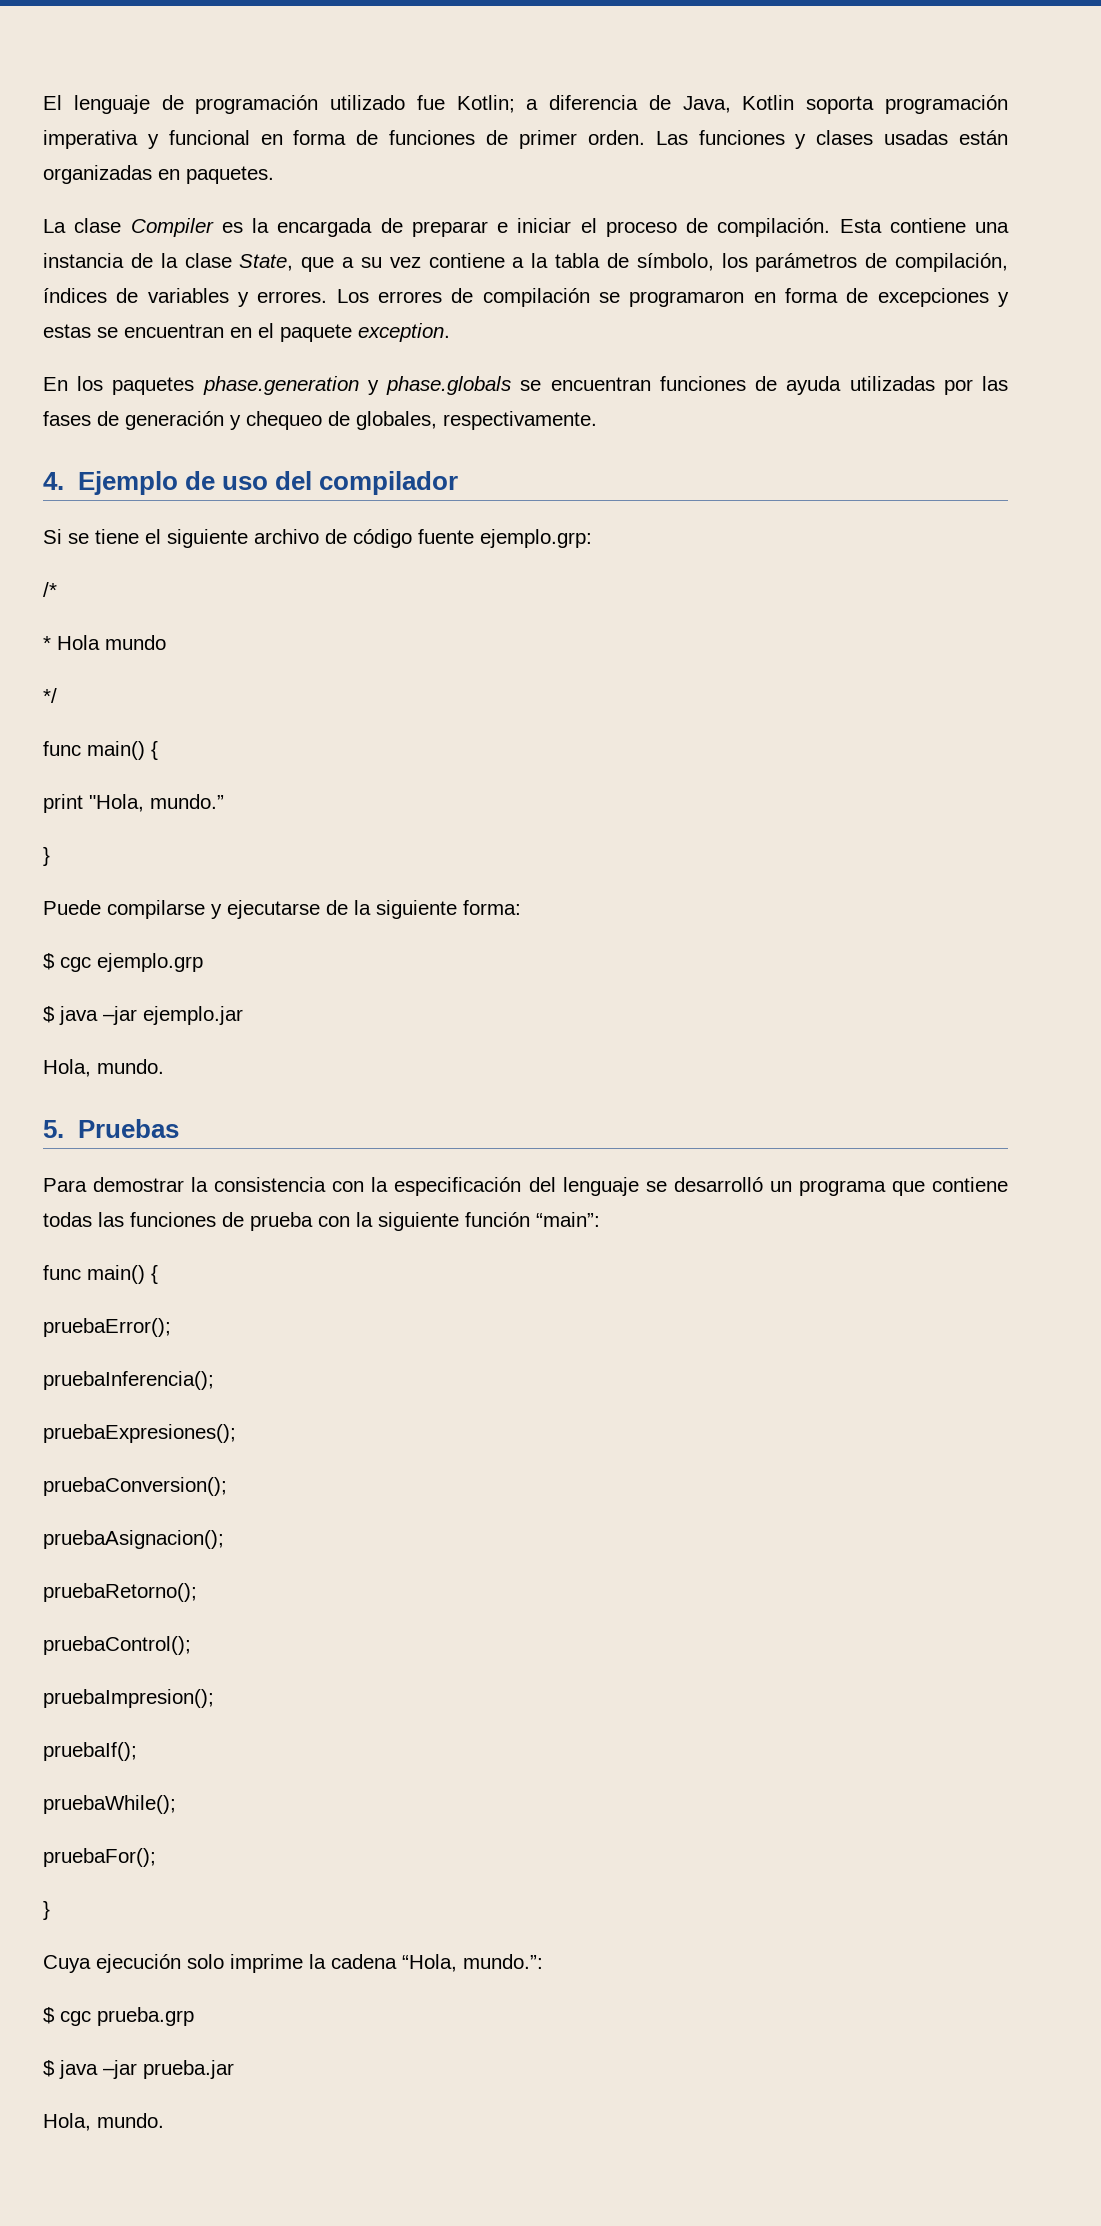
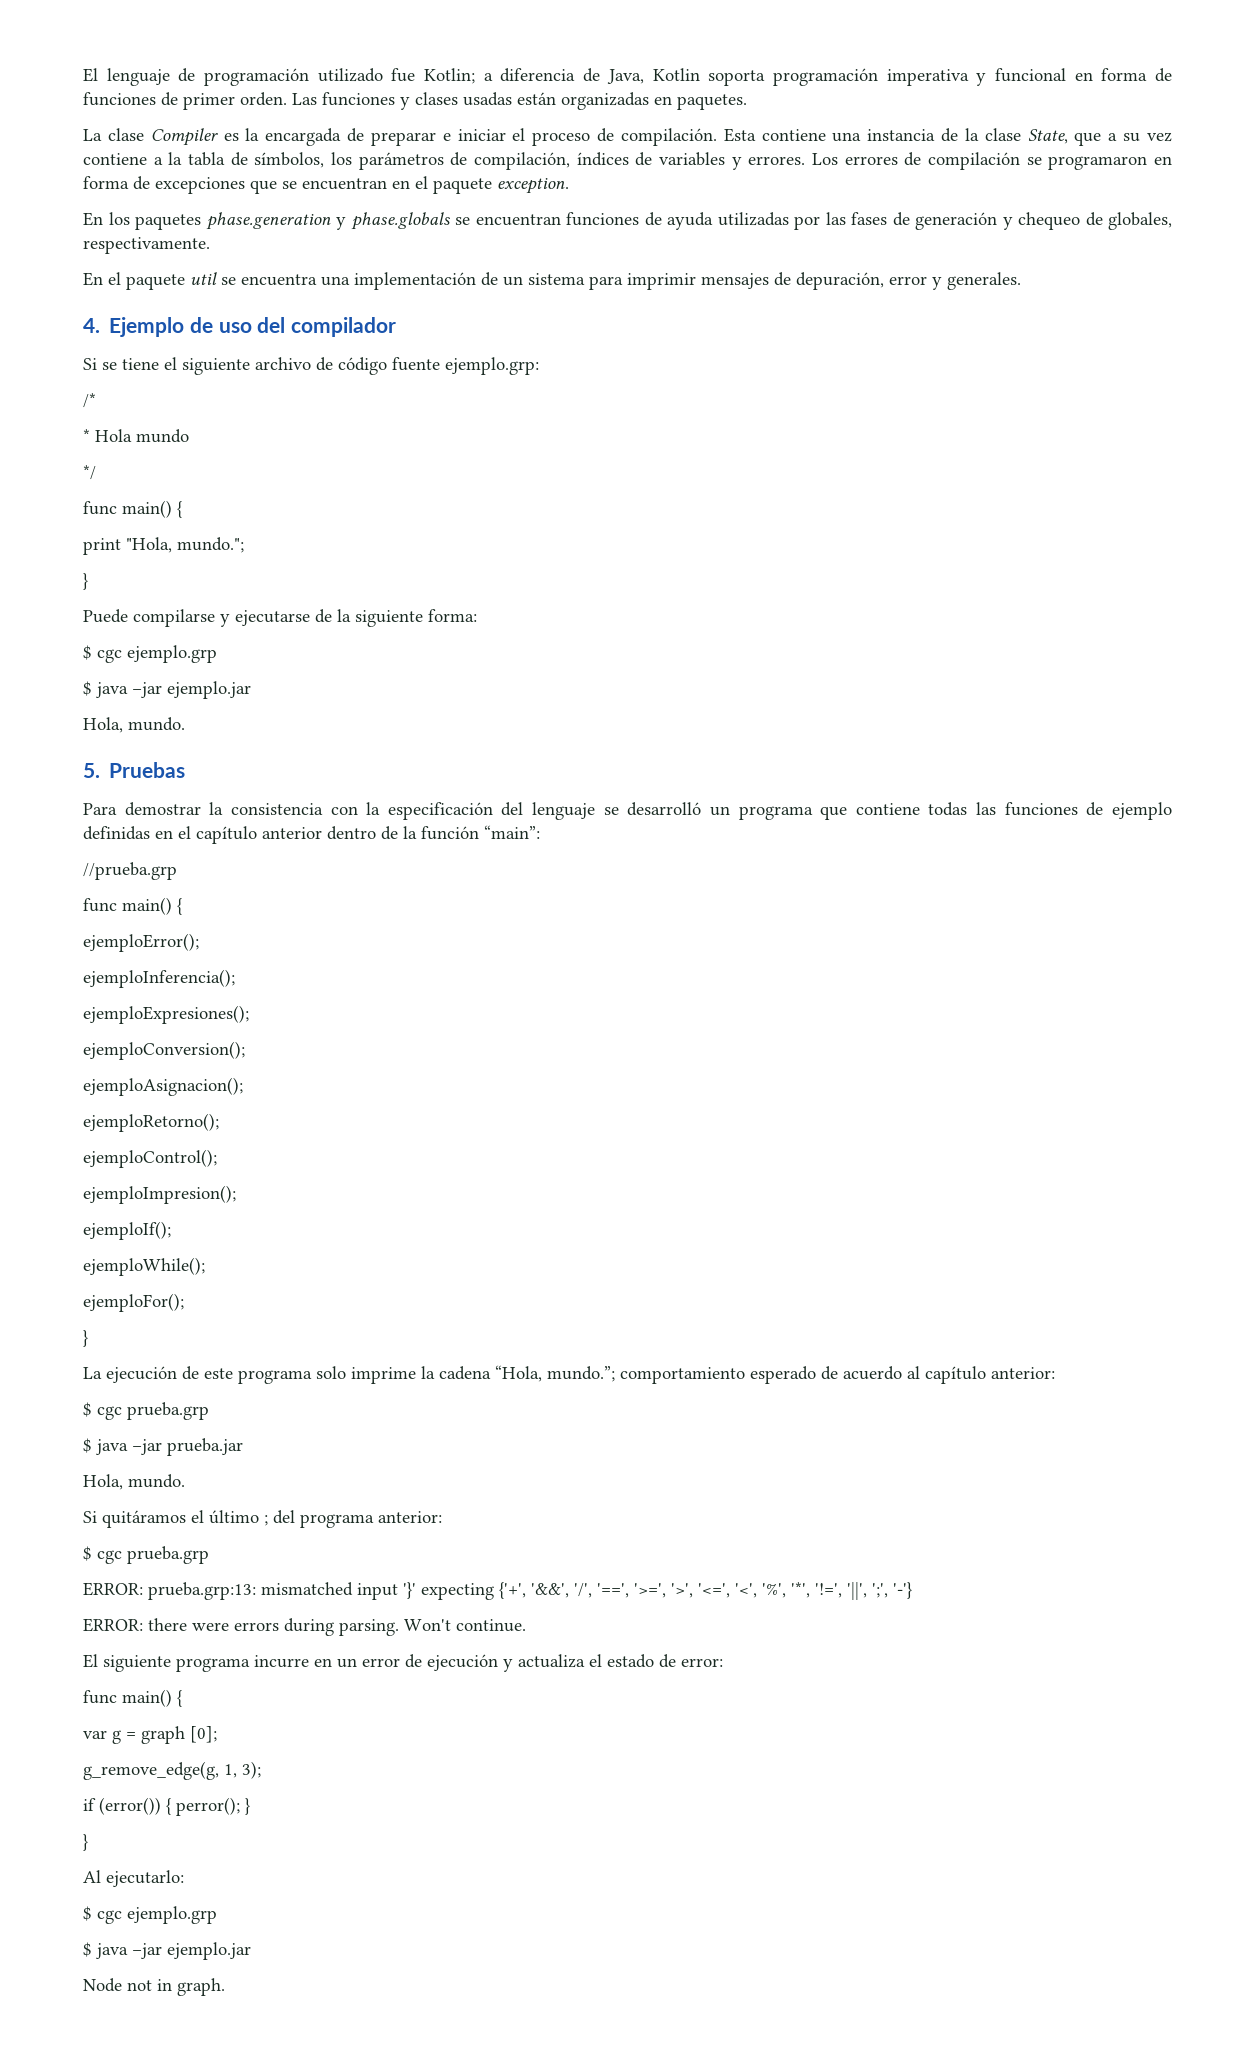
[636,253,714,271] símbolo, -> [254,152,325,168] símbolos,
[998,292,1010,307] [43,324,91,338] y estas -> [250,180,277,194] que
(597, 420) none -> [83,272,1021,290] // En el paquete util se encuentra una implementación de un sistema para imprimir mensajes de depuración, error y generales.
[150,794,224,809] mundo.” -> [177,537,244,553] mundo.";
[250,1212,459,1231] prueba con la siguiente -> [1112,802,1173,820] [83,826,417,844] ejemplo definidas en el capítulo anterior dentro de la
[43,1265,158,1284] [43,1318,171,1337] [43,1371,214,1390] [43,1424,236,1443] [43,1477,227,1496] [43,1530,224,1549] [43,1583,197,1602] [43,1636,191,1655] [43,1689,214,1708] [43,1742,137,1761] [43,1795,176,1814] [43,1848,156,1867] [43,1901,50,1920] [43,1954,181,1973] // func main() { // pruebaError(); // pruebaInferencia(); // pruebaExpresiones(); // pruebaConversion(); // pruebaAsignacion(); // pruebaRetorno(); // pruebaControl(); // pruebaImpresion(); // pruebaIf(); // pruebaWhile(); // pruebaFor(); // } // Cuya ejecución -> [83,862,177,880] [83,897,182,915] [83,933,199,952] [83,969,235,988] [83,1005,249,1024] [83,1041,245,1060] [83,1077,243,1096] [83,1113,219,1132] [83,1149,217,1168] [83,1185,236,1204] [83,1221,171,1240] [83,1257,205,1276] [83,1293,184,1312] [83,1330,88,1347] [83,1366,312,1384] // //prueba.grp // func main() { // ejemploError(); // ejemploInferencia(); // ejemploExpresiones(); // ejemploConversion(); // ejemploAsignacion(); // ejemploRetorno(); // ejemploControl(); // ejemploImpresion(); // ejemploIf(); // ejemploWhile(); // ejemploFor(); // } // La ejecución de este programa
[463,1954,543,1969] mundo.”: -> [547,1366,1055,1384] mundo.”; comportamiento esperado de acuerdo al capítulo anterior:
(164, 2120) none -> [83,1510,442,1528] [83,1546,209,1564] [83,1582,912,1600] [83,1618,526,1636] [83,1654,723,1672] [83,1689,182,1707] [83,1726,217,1744] [83,1761,261,1780] [83,1797,250,1816] [83,1834,88,1851] [83,1870,184,1887] [83,1906,217,1924] [83,1942,251,1960] [83,1978,225,1996] // Si quitáramos el último ; del programa anterior: // $ cgc prueba.grp // ERROR: prueba.grp:13: mismatched input '}' expecting {'+', '&&', '/', '==', '>=', '>', '<=', '<', '%', '*', '!=', '||', ';', '-'} // ERROR: there were errors during parsing. Won't continue. // El siguiente programa incurre en un error de ejecución y actualiza el estado de error: // func main() { // var g = graph [0]; // g_remove_edge(g, 1, 3); // if (error()) { perror(); } // } // Al ejecutarlo: // $ cgc ejemplo.grp // $ java –jar ejemplo.jar // Node not in graph.

